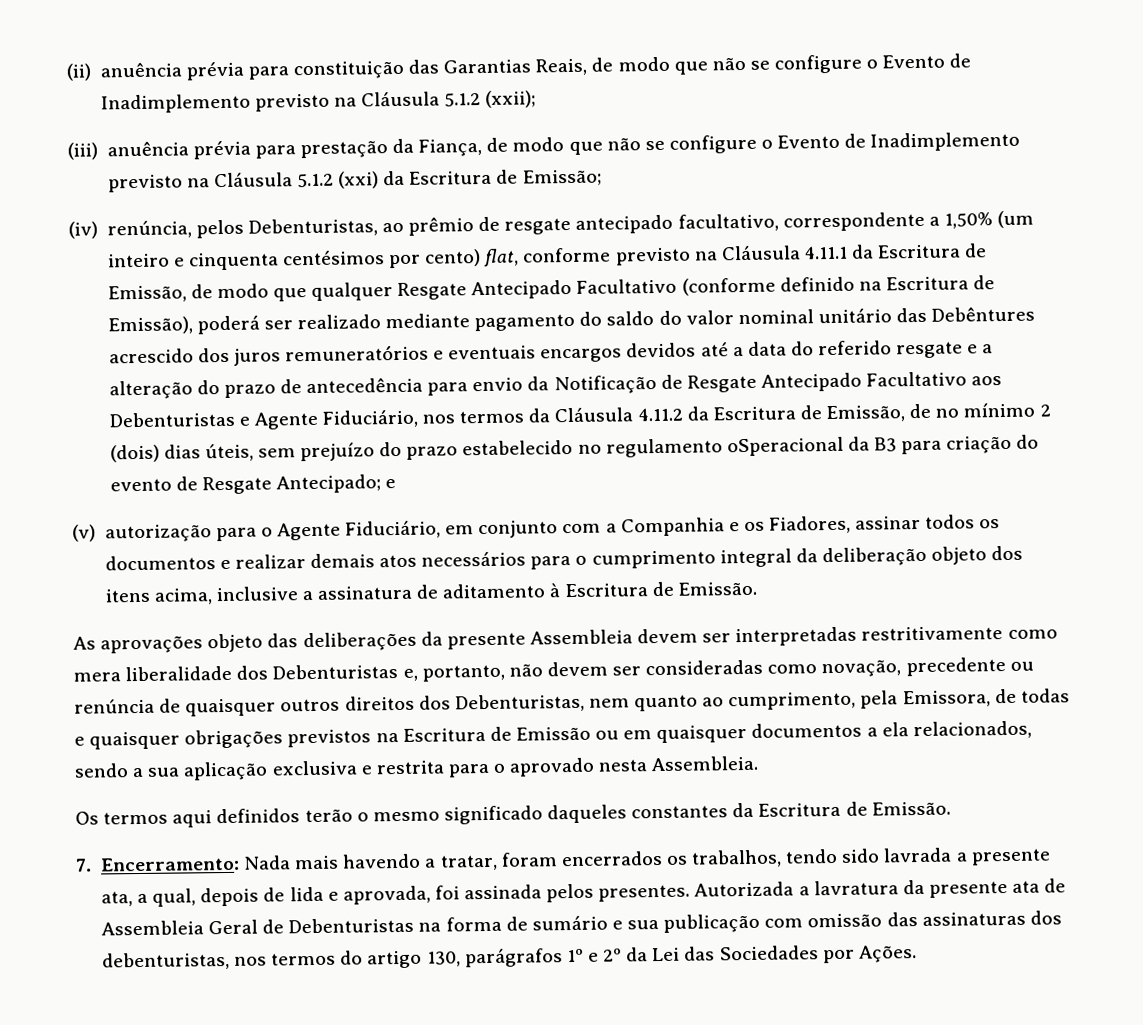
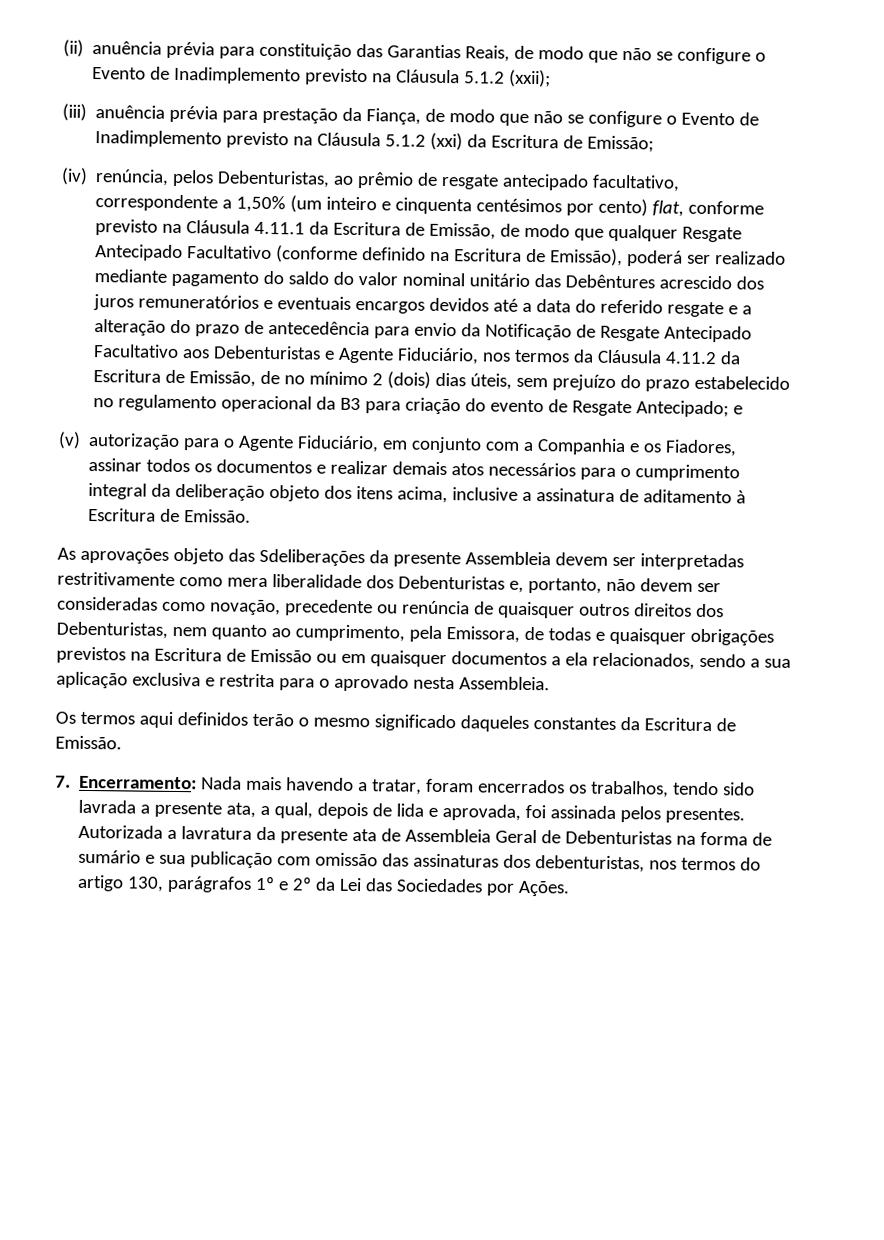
[726,436,844,457] oSperacional -> [221,395,313,413] operacional
[302,631,417,652] deliberações -> [258,548,365,567] Sdeliberações

